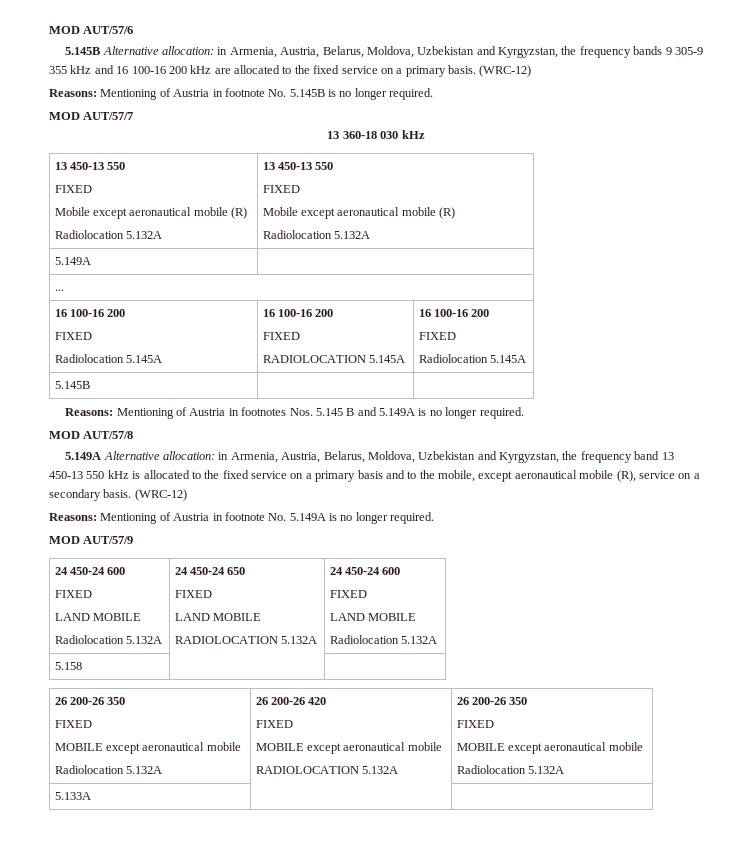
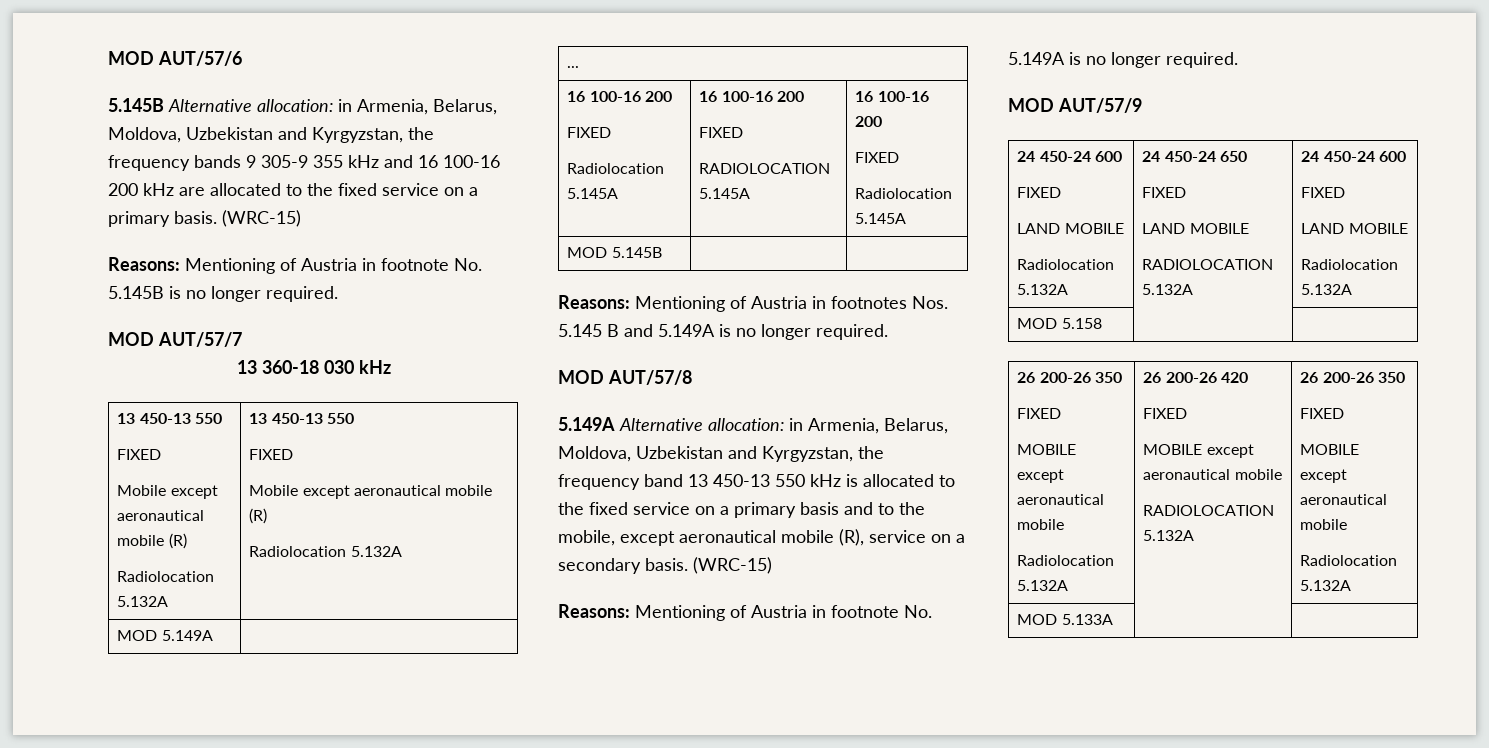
[280,47,320,58] Austria, -> (428, 107) none
[479,65,532,77] (WRC-12) -> [222,210,301,227] (WRC-15)
(370, 235) none -> [117,630,158,641] MOD
(526, 359) none -> [567,247,608,258] MOD
[281,452,321,463] Austria, -> (879, 426) none
[134,489,187,501] (WRC-12) -> [693,557,772,574] (WRC-15)
(437, 640) none -> [1017,318,1058,329] MOD
(564, 770) none -> [1017,614,1058,625] MOD

